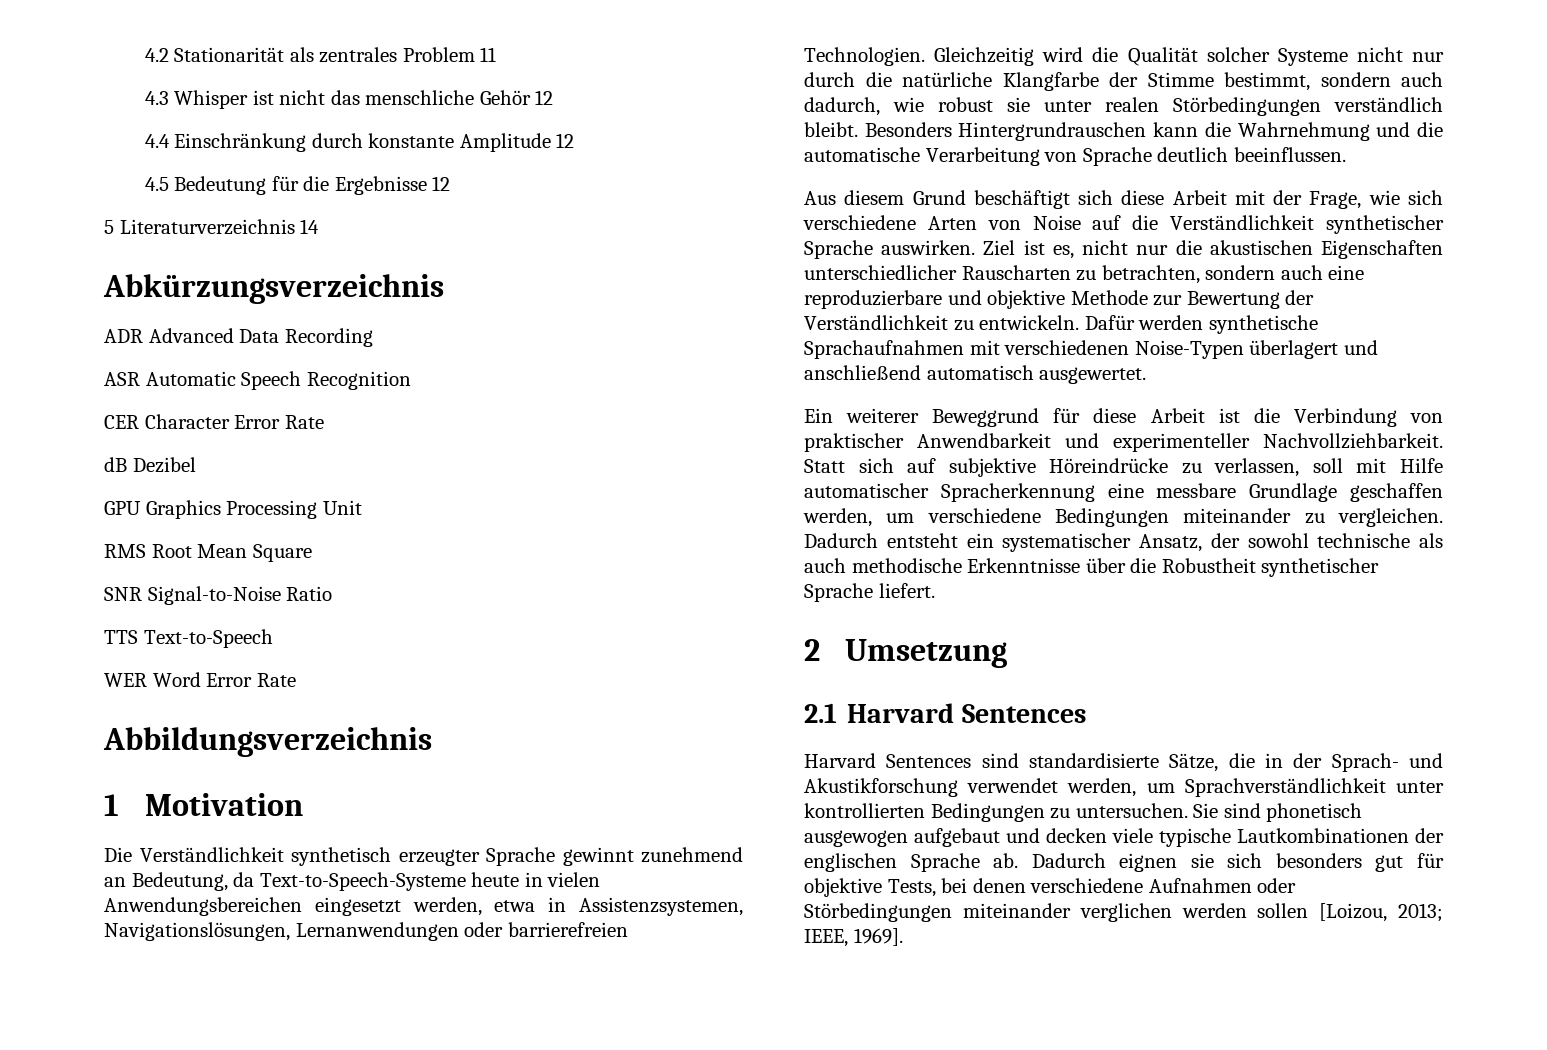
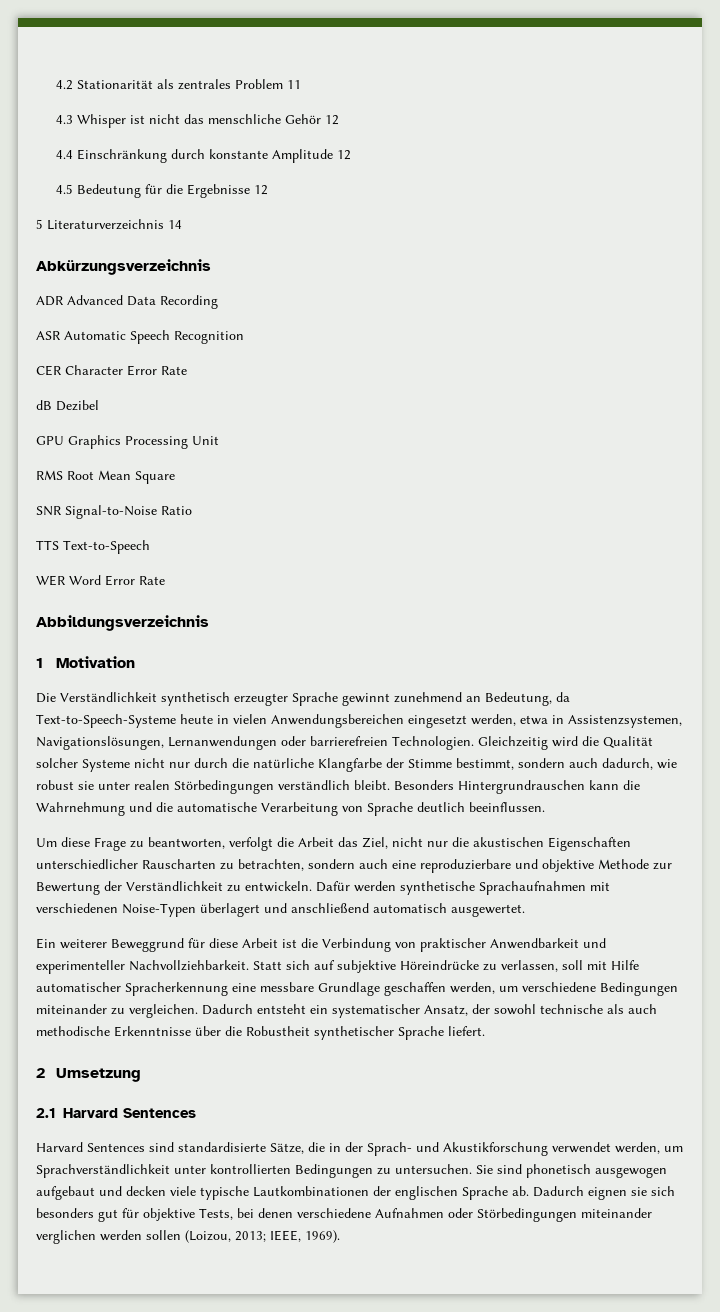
[804,190,1443,209] [803,215,1444,234] [804,240,1074,259] Aus diesem Grund beschäftigt sich diese Arbeit mit der Frage, wie sich verschiedene Arten von Noise auf die Verständlichkeit synthetischer Sprache auswirken. Ziel ist es, -> [36,837,388,851] Um diese Frage zu beantworten, verfolgt die Arbeit das Ziel,
[1319,903,1388,922] [Loizou, -> [185,1230,231,1243] (Loizou,
[853,928,903,946] 1969]. -> [305,1230,340,1243] 1969).

